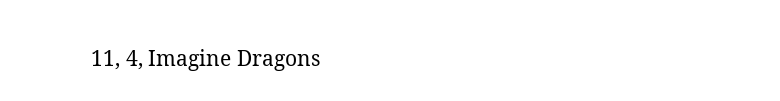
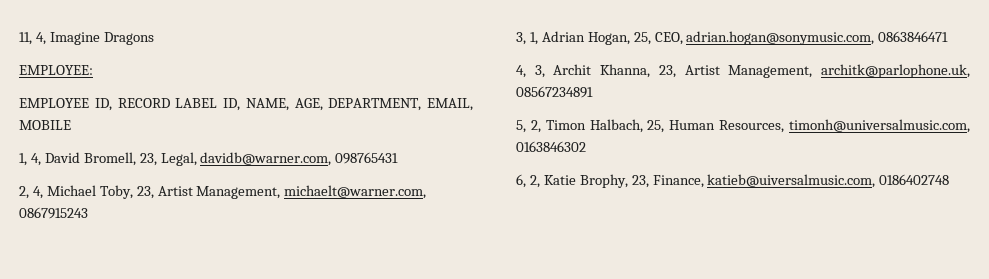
(321, 60) none -> [19,65,93,75] [19,98,473,111] [19,120,71,130] [19,152,399,166] [19,185,427,199] [19,207,88,219] [516,31,949,45] [516,64,970,78] [516,86,593,98] [516,119,970,133] [516,141,586,152] [516,174,950,188] // EMPLOYEE: // EMPLOYEE ID, RECORD LABEL ID, NAME, AGE, DEPARTMENT, EMAIL, MOBILE // 1, 4, David Bromell, 23, Legal, davidb@warner.com, 098765431 // 2, 4, Michael Toby, 23, Artist Management, michaelt@warner.com, 0867915243 // 3, 1, Adrian Hogan, 25, CEO, adrian.hogan@sonymusic.com, 0863846471 // 4, 3, Archit Khanna, 23, Artist Management, architk@parlophone.uk, 08567234891 // 5, 2, Timon Halbach, 25, Human Resources, timonh@universalmusic.com, 0163846302 // 6, 2, Katie Brophy, 23, Finance, katieb@uiversalmusic.com, 0186402748

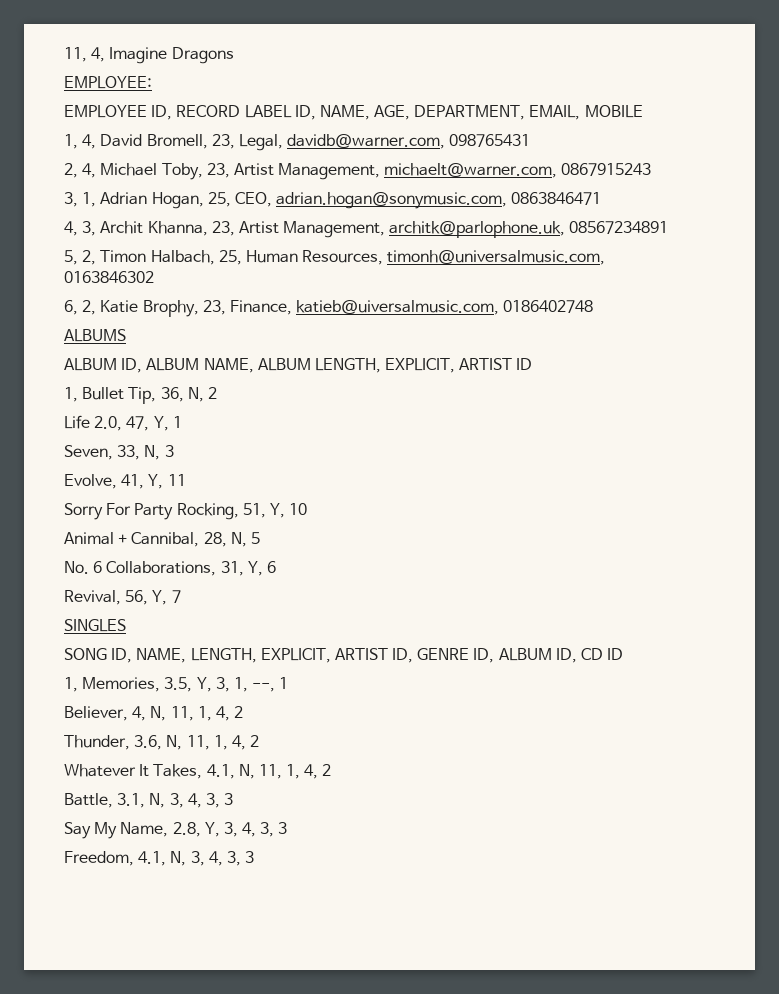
(950, 179) none -> [64,329,126,342] [64,358,533,373] [64,387,217,404] [64,415,182,431] [64,445,174,460] [64,474,186,489] [64,503,308,520] [64,532,260,547] [64,561,276,576] [64,590,181,605] [64,619,126,632] [64,648,624,663] [64,677,289,692] [64,706,244,721] [64,735,260,750] [64,764,332,779] [64,793,234,808] [64,822,288,839] [64,851,255,866] // ALBUMS // ALBUM ID, ALBUM NAME, ALBUM LENGTH, EXPLICIT, ARTIST ID // 1, Bullet Tip, 36, N, 2 // Life 2.0, 47, Y, 1 // Seven, 33, N, 3 // Evolve, 41, Y, 11 // Sorry For Party Rocking, 51, Y, 10 // Animal + Cannibal, 28, N, 5 // No. 6 Collaborations, 31, Y, 6 // Revival, 56, Y, 7 // SINGLES // SONG ID, NAME, LENGTH, EXPLICIT, ARTIST ID, GENRE ID, ALBUM ID, CD ID // 1, Memories, 3.5, Y, 3, 1, --, 1 // Believer, 4, N, 11, 1, 4, 2 // Thunder, 3.6, N, 11, 1, 4, 2 // Whatever It Takes, 4.1, N, 11, 1, 4, 2 // Battle, 3.1, N, 3, 4, 3, 3 // Say My Name, 2.8, Y, 3, 4, 3, 3 // Freedom, 4.1, N, 3, 4, 3, 3

